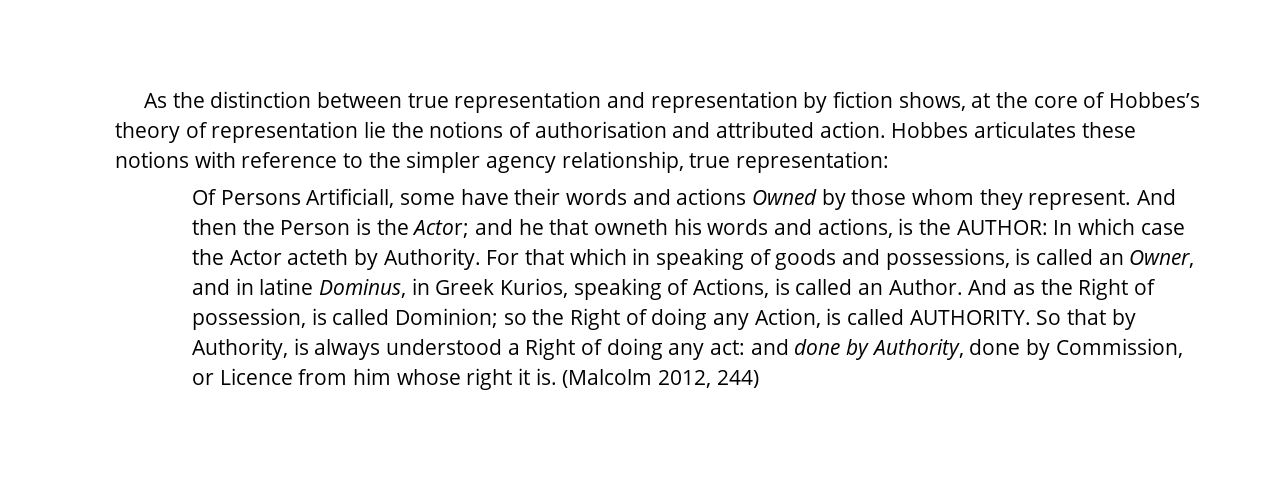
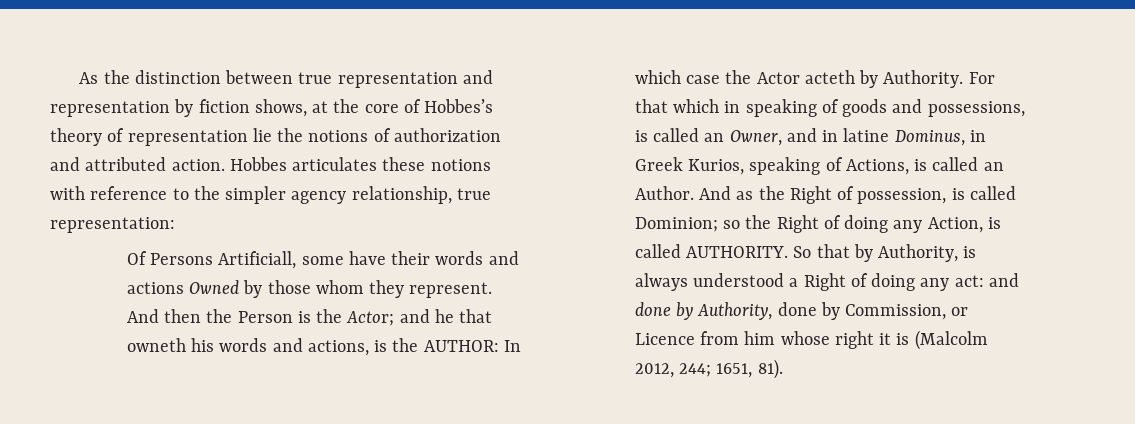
[534,121,667,138] authorisation -> [393,128,501,142] authorization
[535,368,557,385] is. -> [896,333,910,345] is
[716,370,759,388] 244) -> [679,359,783,379] 244; 1651, 81).

